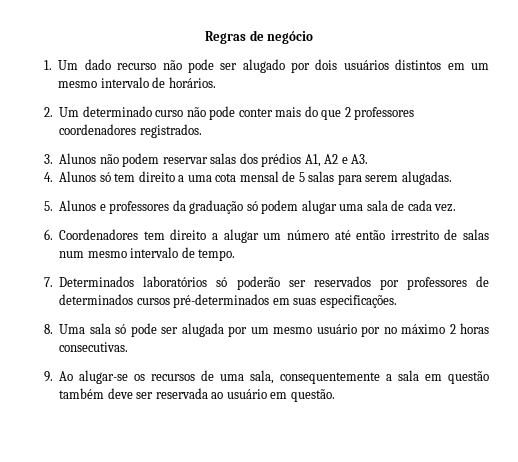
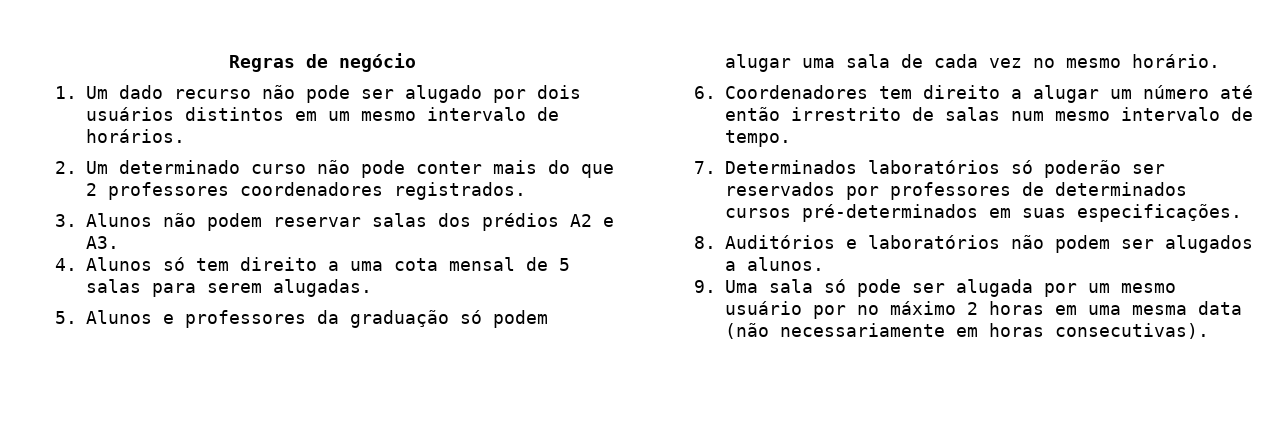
[304,154,321,167] A1, -> (560, 222) none
[434,204,457,212] vez. -> [989,54,1221,68] vez no mesmo horário.
(53, 329) none -> [725,235,1254,253] [725,257,825,271] [694,280,717,293] Auditórios e laboratórios não podem ser alugados a alunos. // 9.
[59,342,129,352] [43,370,489,384] [59,388,335,402] consecutivas. // 9. Ao alugar-se os recursos de uma sala, consequentemente a sala em questão também deve ser reservada ao usuário em questão. -> [1055,301,1243,315] [725,323,1210,339] em uma mesma data (não necessariamente em horas consecutivas).

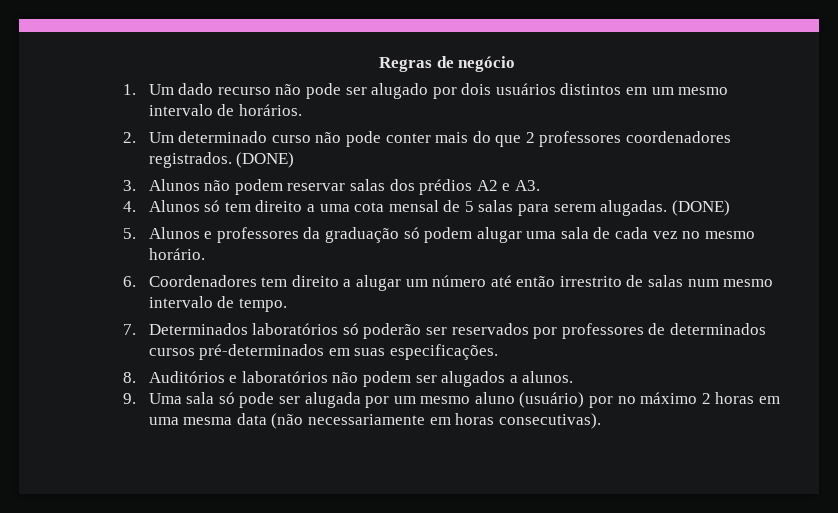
(527, 191) none -> [236,152,295,168] (DONE)
(373, 288) none -> [671,200,730,216] (DONE)
[725,301,803,315] usuário -> [474,392,585,408] aluno (usuário)

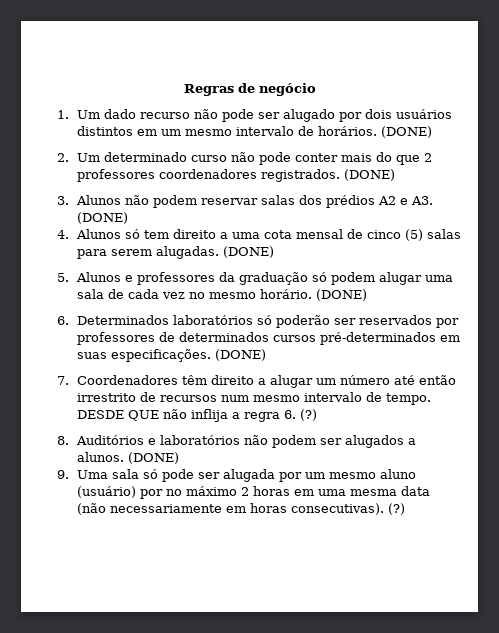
(302, 110) none -> [380,126,432,138] (DONE)
(540, 185) none -> [76,212,128,224] (DONE)
[464,201,474,212] 5 -> [366,229,423,241] cinco (5)
[123,275,774,291] [148,296,287,312] [123,324,137,335] // 6. Coordenadores tem direito a alugar um número até então irrestrito de salas num mesmo intervalo de tempo. // 7. -> [315,289,367,301] [57,316,70,325] (DONE) // 6.
(498, 352) none -> [214,349,266,361] [57,375,456,388] [76,392,431,405] [76,409,317,422] (DONE) // 7. Coordenadores têm direito a alugar um número até então irrestrito de recursos num mesmo intervalo de tempo. DESDE QUE não inflija a regra 6. (?)
(574, 377) none -> [127,452,179,464] (DONE)
(601, 421) none -> [387,503,405,515] (?)

